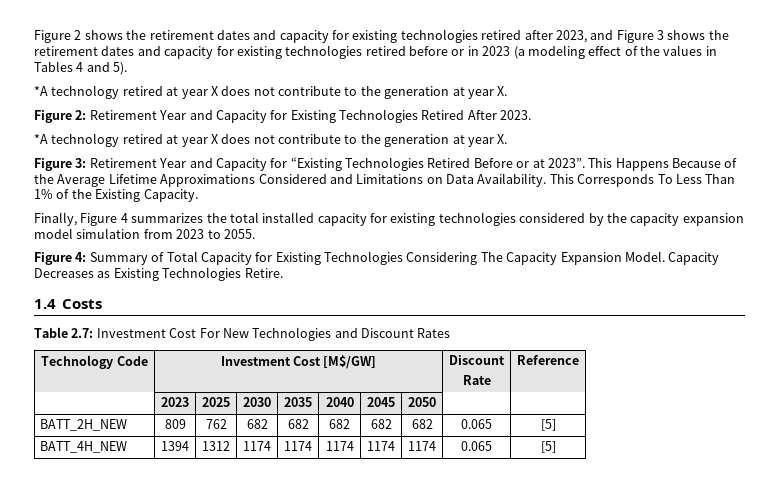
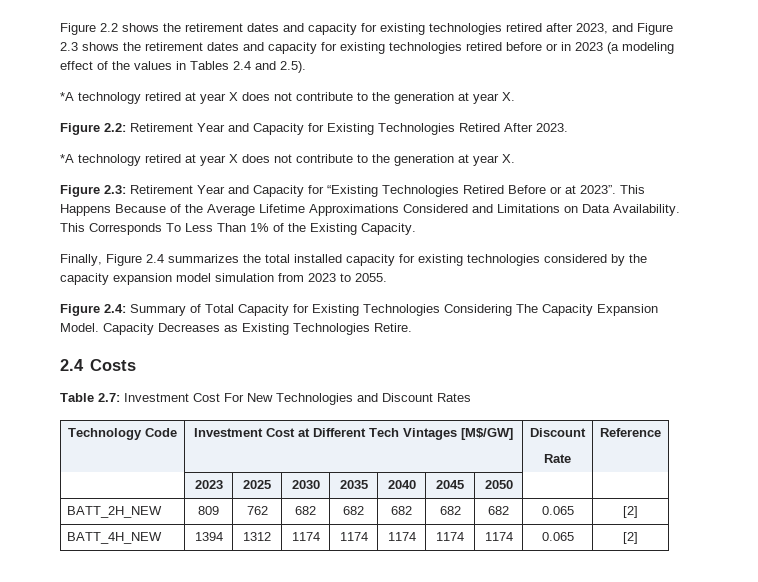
[34,30,82,43] Figure 2 -> [60,23,118,35] Figure 2.2
[657,30,664,40] 3 -> [60,42,78,51] 2.3
[76,62,128,75] 4 and 5). -> [233,61,306,73] 2.4 and 2.5).
[75,110,87,120] 2: -> [104,123,126,132] 2.2:
[75,158,87,168] 3: -> [104,185,126,194] 2.3:
[120,213,128,223] 4 -> [146,254,164,263] 2.4
[75,252,87,262] 4: -> [104,304,126,313] 2.4:
[34,299,56,309] 1.4 -> [60,359,84,371] 2.4
(321, 361) none -> [298,428,457,440] at Different Tech Vintages
[540,419,556,431] [5] -> [623,506,638,518] [2]
[540,441,556,453] [5] -> [623,532,638,544] [2]

